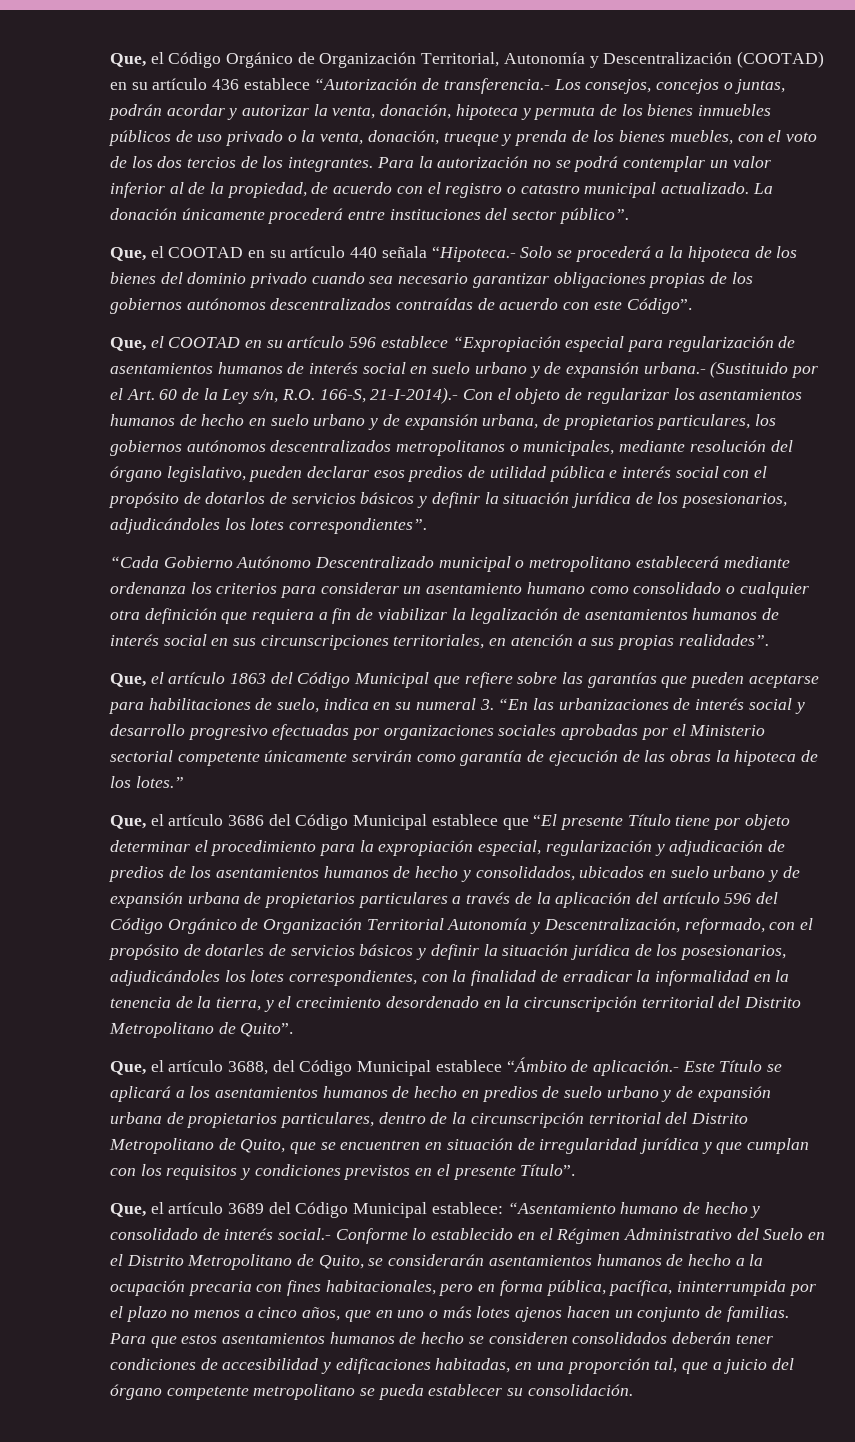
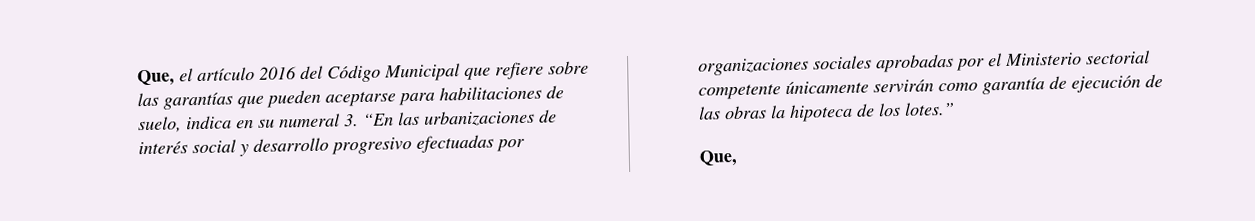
[109,51,825,68] [109,78,786,94] [107,104,772,120] [107,130,818,146] [109,156,771,172] [109,182,773,198] [109,208,629,224] [109,246,798,262] [109,272,753,288] [109,298,692,314] [109,336,796,352] [109,361,819,378] [109,387,803,404] [109,414,777,430] [109,440,793,456] [109,466,768,482] [107,492,788,508] [109,518,427,534] [109,556,790,572] [109,582,809,598] [109,608,780,624] [109,634,769,650] [109,672,266,687] Que, el Código Orgánico de Organización Territorial, Autonomía y Descentralización (COOTAD) en su artículo 436 establece “Autorización de transferencia.- Los consejos, concejos o juntas, podrán acordar y autorizar la venta, donación, hipoteca y permuta de los bienes inmuebles públicos de uso privado o la venta, donación, trueque y prenda de los bienes muebles, con el voto de los dos tercios de los integrantes. Para la autorización no se podrá contemplar un valor inferior al de la propiedad, de acuerdo con el registro o catastro municipal actualizado. La donación únicamente procederá entre instituciones del sector público”. // Que, el COOTAD en su artículo 440 señala “Hipoteca.- Solo se procederá a la hipoteca de los bienes del dominio privado cuando sea necesario garantizar obligaciones propias de los gobiernos autónomos descentralizados contraídas de acuerdo con este Código”. // Que, el COOTAD en su artículo 596 establece “Expropiación especial para regularización de asentamientos humanos de interés social en suelo urbano y de expansión urbana.- (Sustituido por el Art. 60 de la Ley s/n, R.O. 166-S, 21-I-2014).- Con el objeto de regularizar los asentamientos humanos de hecho en suelo urbano y de expansión urbana, de propietarios particulares, los gobiernos autónomos descentralizados metropolitanos o municipales, mediante resolución del órgano legislativo, pueden declarar esos predios de utilidad pública e interés social con el propósito de dotarlos de servicios básicos y definir la situación jurídica de los posesionarios, adjudicándoles los lotes correspondientes”. // “Cada Gobierno Autónomo Descentralizado municipal o metropolitano establecerá mediante ordenanza los criterios para considerar un asentamiento humano como consolidado o cualquier otra definición que requiera a fin de viabilizar la legalización de asentamientos humanos de interés social en sus circunscripciones territoriales, en atención a sus propias realidades”. // Que, el artículo 1863 -> [136,66,297,87] Que, el artículo 2016
[150,814,790,830] [109,840,786,856] [107,866,800,882] [109,892,779,908] [109,918,814,934] [107,944,787,960] [109,970,790,986] [109,996,802,1012] [108,1022,294,1038] [109,1057,783,1076] [109,1086,771,1102] [109,1112,749,1128] [108,1138,810,1154] [109,1164,576,1180] [109,1202,761,1218] [109,1228,826,1244] [109,1254,764,1270] [109,1280,816,1296] [109,1306,789,1322] [108,1332,773,1348] [109,1358,795,1374] [109,1384,633,1400] el artículo 3686 del Código Municipal establece que “El presente Título tiene por objeto determinar el procedimiento para la expropiación especial, regularización y adjudicación de predios de los asentamientos humanos de hecho y consolidados, ubicados en suelo urbano y de expansión urbana de propietarios particulares a través de la aplicación del artículo 596 del Código Orgánico de Organización Territorial Autonomía y Descentralización, reformado, con el propósito de dotarles de servicios básicos y definir la situación jurídica de los posesionarios, adjudicándoles los lotes correspondientes, con la finalidad de erradicar la informalidad en la tenencia de la tierra, y el crecimiento desordenado en la circunscripción territorial del Distrito Metropolitano de Quito”. // Que, el artículo 3688, del Código Municipal establece “Ámbito de aplicación.- Este Título se aplicará a los asentamientos humanos de hecho en predios de suelo urbano y de expansión urbana de propietarios particulares, dentro de la circunscripción territorial del Distrito Metropolitano de Quito, que se encuentren en situación de irregularidad jurídica y que cumplan con los requisitos y condiciones previstos en el presente Título”. // Que, el artículo 3689 del Código Municipal establece: “Asentamiento humano de hecho y consolidado de interés social.- Conforme lo establecido en el Régimen Administrativo del Suelo en el Distrito Metropolitano de Quito, se considerarán asentamientos humanos de hecho a la ocupación precaria con fines habitacionales, pero en forma pública, pacífica, ininterrumpida por el plazo no menos a cinco años, que en uno o más lotes ajenos hacen un conjunto de familias. Para que estos asentamientos humanos de hecho se consideren consolidados deberán tener condiciones de accesibilidad y edificaciones habitadas, en una proporción tal, que a juicio del órgano competente metropolitano se pueda establecer su consolidación. -> (738, 158) none

